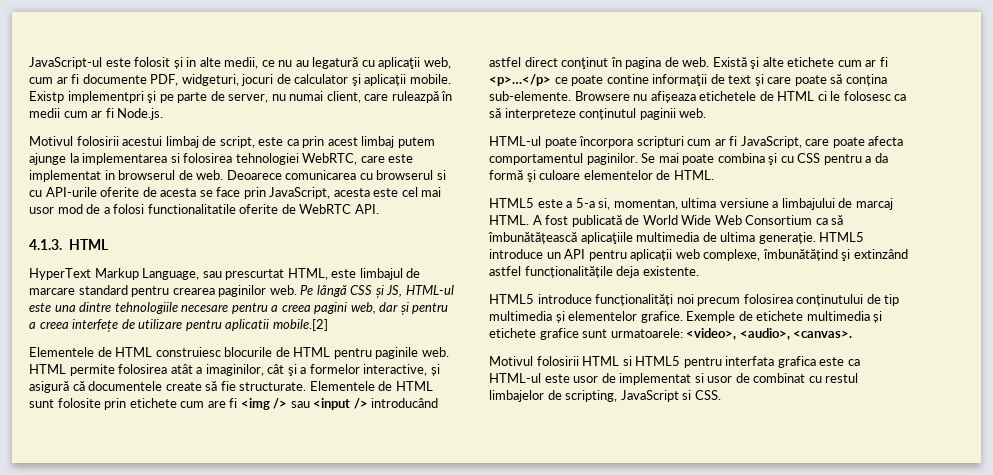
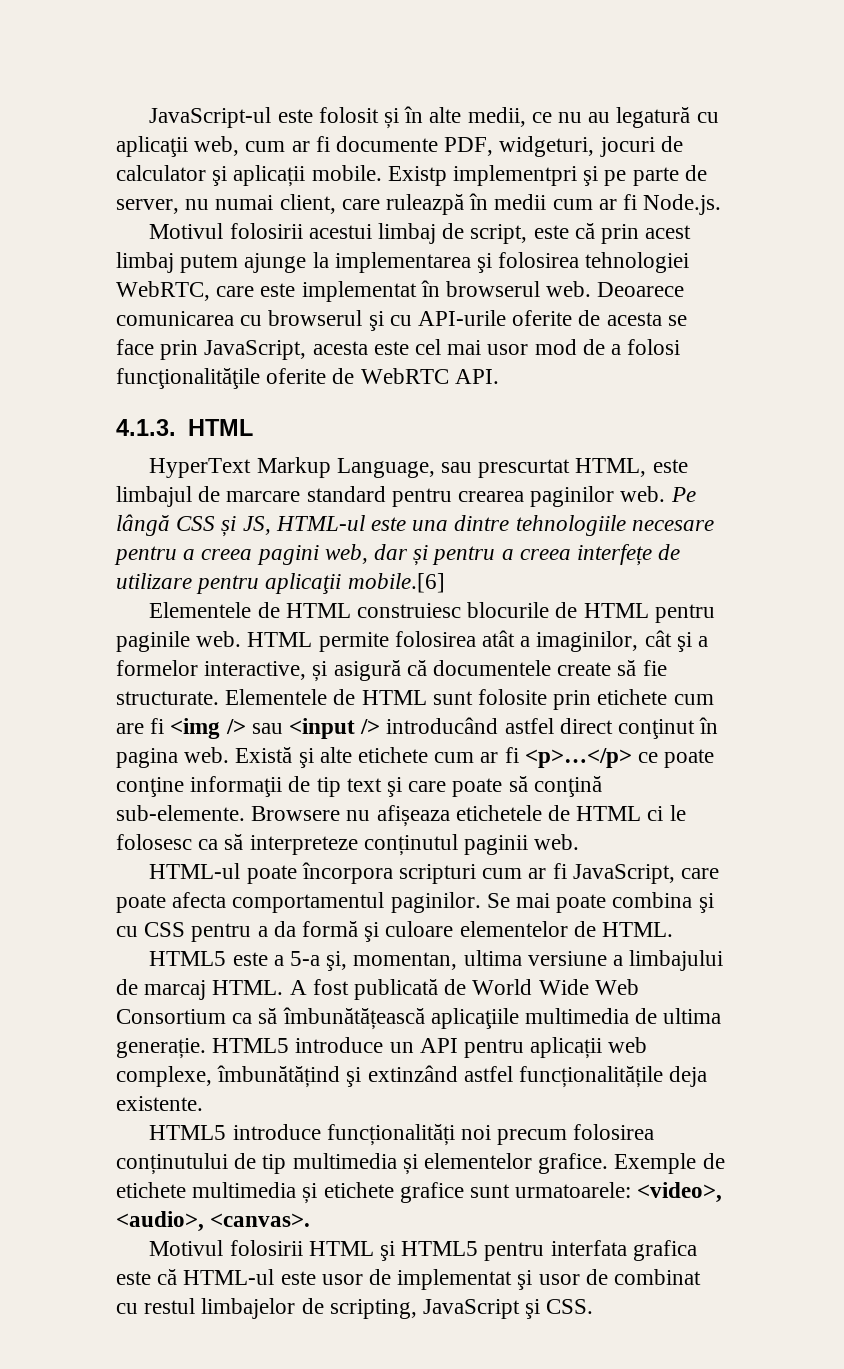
[186,57,197,67] in -> [404,106,424,123] în
[286,139,299,146] ca -> [574,223,595,239] că
[170,153,180,163] si -> [477,253,493,273] şi
[104,170,193,180] in browserul de -> [420,280,541,297] în browserul
[436,170,446,180] si -> [368,311,384,331] şi
[147,204,236,214] functionalitatile -> [116,368,260,389] funcţionalităţile
[225,319,328,331] aplicatii mobile.[2] -> [265,573,445,594] aplicaţii mobile.[6]
[664,57,679,67] de -> (178, 758) none
[606,74,649,84] contine -> [116,777,184,797] conţine
(725, 79) none -> [316,777,341,797] tip
[845,74,887,86] conțina -> [533,776,602,797] conţină
[598,198,611,210] si, -> [326,951,348,971] şi,
[622,356,632,366] si -> [379,1241,395,1261] şi
[847,359,860,366] ca -> [157,1269,178,1285] că
[694,373,704,383] si -> [517,1270,533,1290] şi
[682,390,692,400] si -> [525,1299,541,1319] şi

